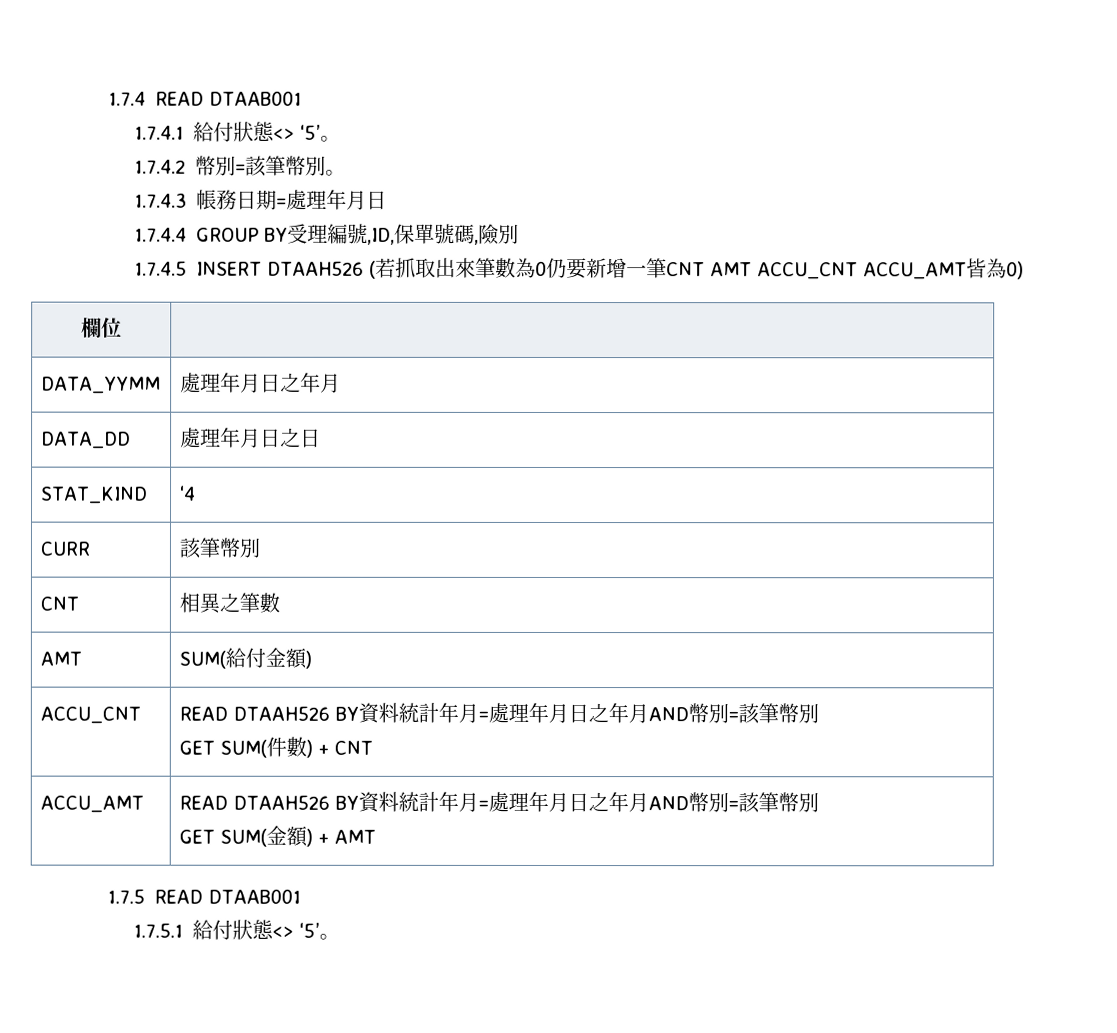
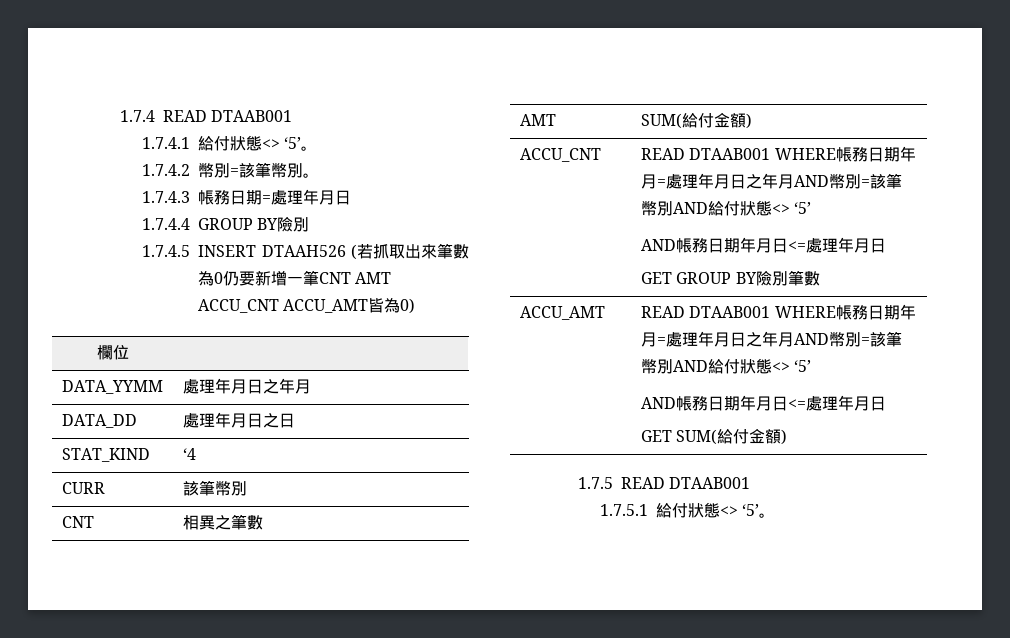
[286,223,479,245] 受理編號,ID,保單號碼, -> (279, 224) none
[232,702,439,724] DTAAH526 BY資料統計 -> [689,147,900,162] DTAAB001 WHERE帳務日期
[178,736,373,758] [39,795,144,813] [178,791,439,813] // GET SUM(件數) + CNT // ACCU_AMT | READ DTAAH526 BY資料統計 -> [672,200,812,216] [640,237,886,253] [640,270,820,286] [519,306,605,320] [640,305,900,320] AND給付狀態<> ‘5’ // AND帳務日期年月日<=處理年月日 // GET GROUP BY險別筆數 // ACCU_AMT | READ DTAAB001 WHERE帳務日期
[178,825,376,847] // GET SUM(金額) + AMT -> [672,358,812,374] [640,395,886,411] [640,428,788,445] AND給付狀態<> ‘5’ // AND帳務日期年月日<=處理年月日 // GET SUM(給付金額)

